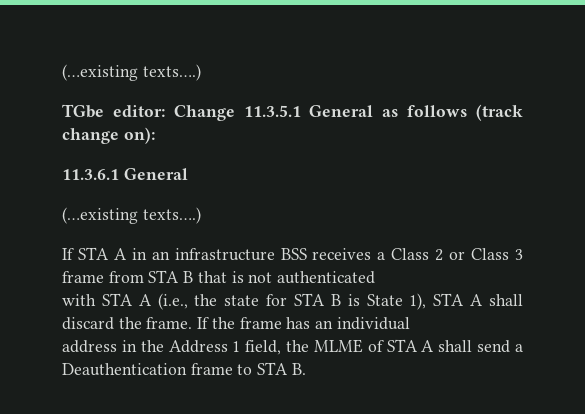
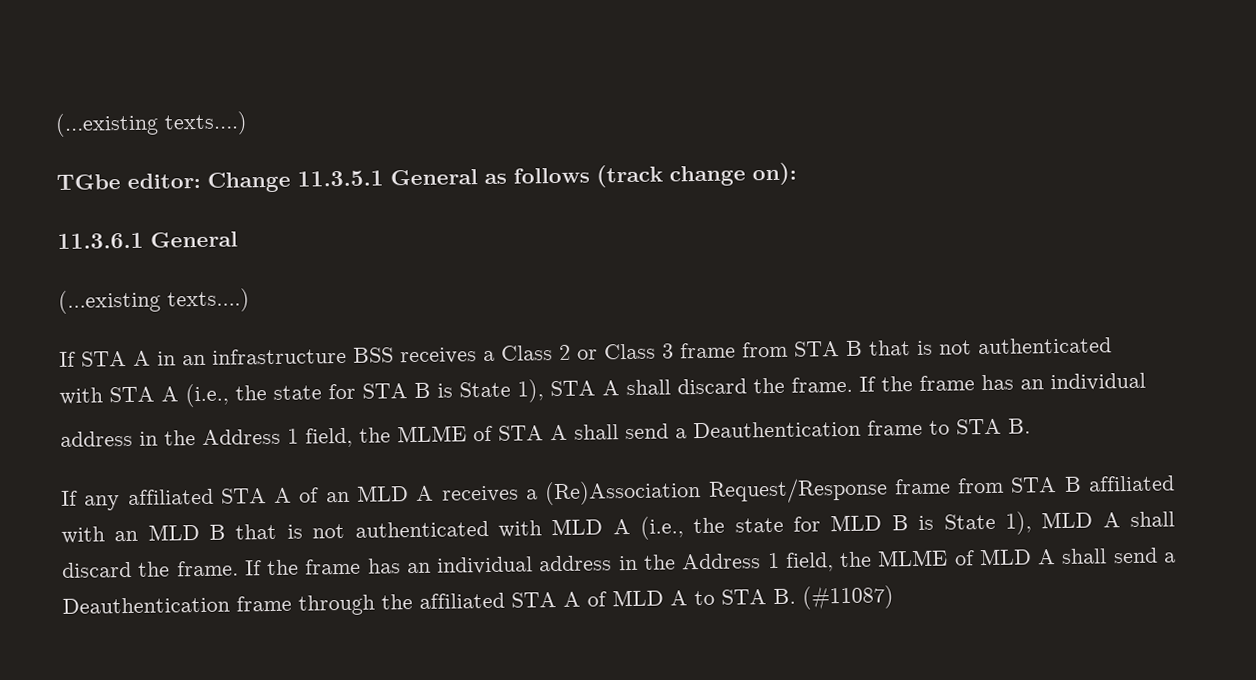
(306, 369) none -> [61,475,1175,511] [61,511,1175,544] [62,547,1176,578] [62,585,894,616] // If any affiliated STA A of an MLD A receives a (Re)Association Request/Response frame from STA B affiliated with an MLD B that is not authenticated with MLD A (i.e., the state for MLD B is State 1), MLD A shall discard the frame. If the frame has an individual address in the Address 1 field, the MLME of MLD A shall send a Deauthentication frame through the affiliated STA A of MLD A to STA B. (#11087)

